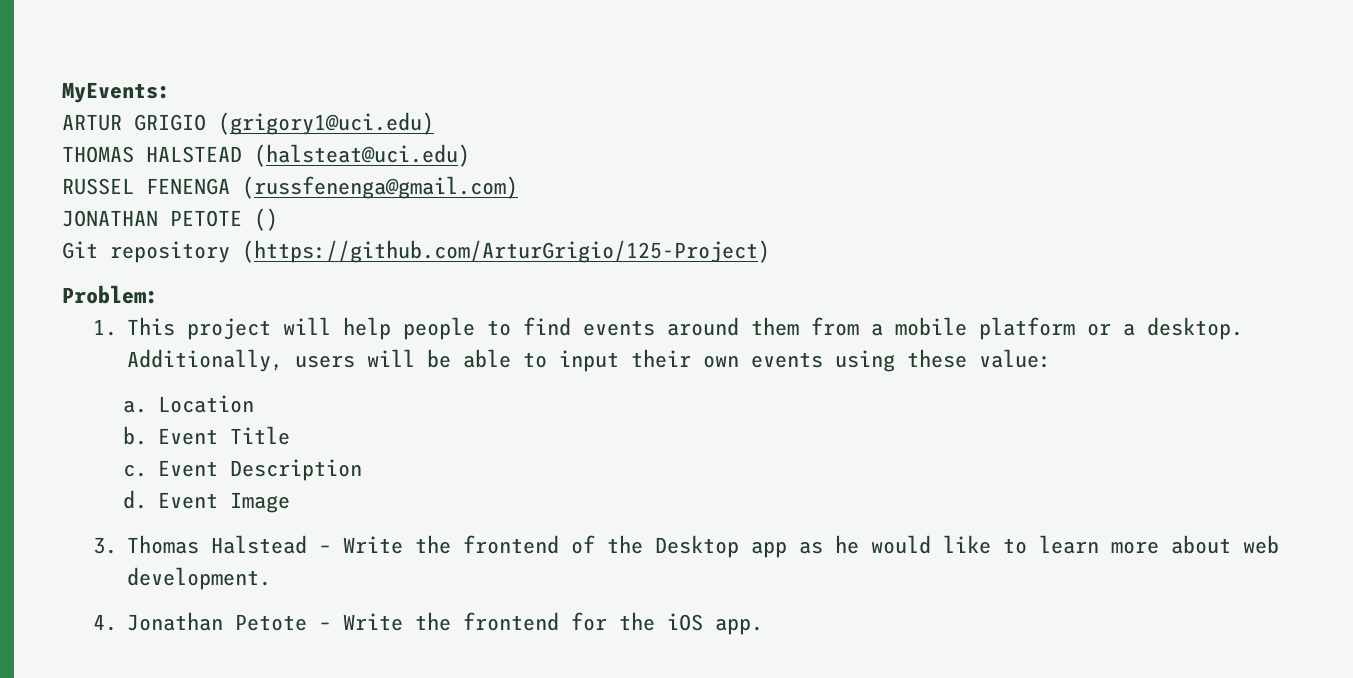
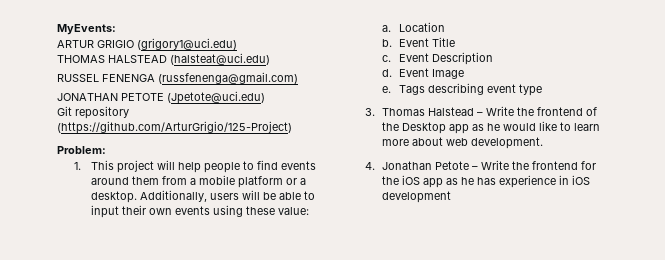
[254,208,278,231] () -> [167,91,265,104] (Jpetote@uci.edu)
(290, 502) none -> [382,83,543,96] // e. Tags describing event type
[715,618,764,635] app. -> [423,175,591,188] [382,191,452,203] app as he has experience in iOS development

